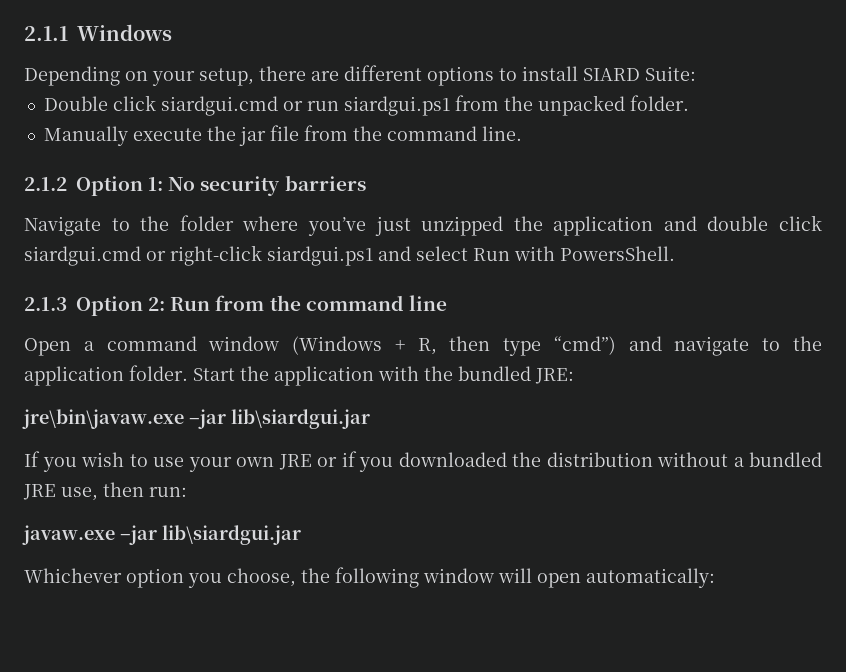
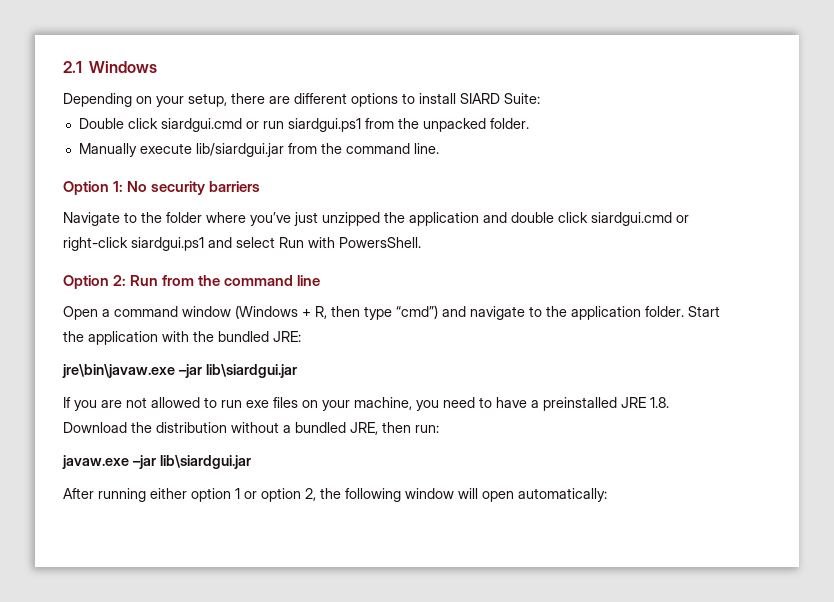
[24,26,68,41] 2.1.1 -> [63,61,82,73] 2.1
[206,125,299,146] the jar file -> [195,143,284,157] lib/siardgui.jar
[24,177,67,191] 2.1.2 -> (439, 148) none
[24,297,67,311] 2.1.3 -> (421, 242) none
[81,451,507,472] wish to use your own JRE or if you downloaded -> [101,397,669,411] [63,422,127,433] are not allowed to run exe files on your machine, you need to have a preinstalled JRE 1.8. Download
[23,484,98,501] JRE use, -> [350,422,378,435] JRE,
[24,568,296,588] Whichever option you choose, -> [63,488,316,502] After running either option 1 or option 2,

